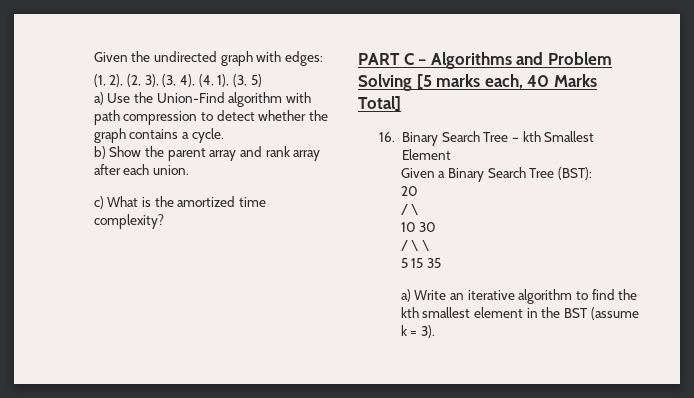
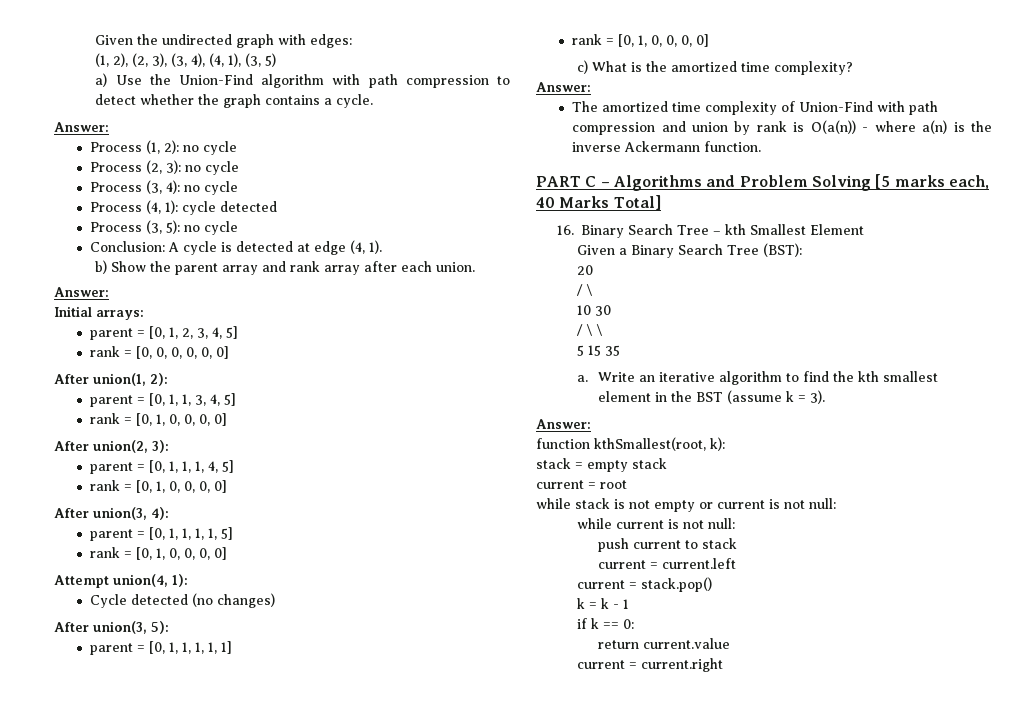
(224, 135) none -> [54,122,109,132] [90,140,238,155] [90,160,240,175] [90,180,239,195] [90,200,278,215] [90,220,239,235] [90,240,383,255] // Answer: // Process (1, 2): no cycle // Process (2, 3): no cycle // Process (3, 4): no cycle // Process (4, 1): cycle detected // Process (3, 5): no cycle // Conclusion: A cycle is detected at edge (4, 1).
(190, 170) none -> [54,287,109,297] [54,306,144,320] [90,326,239,340] [90,346,230,359] [54,373,168,386] [90,393,237,407] [90,413,228,426] [54,440,169,453] [90,460,235,474] [90,480,228,493] [54,507,169,520] [90,527,234,541] [90,547,228,560] [54,574,188,588] [90,593,276,608] [54,621,169,634] [90,641,233,655] [572,34,710,47] // Answer: // Initial arrays: // parent = [0, 1, 2, 3, 4, 5] // rank = [0, 0, 0, 0, 0, 0] // After union(1, 2): // parent = [0, 1, 1, 3, 4, 5] // rank = [0, 1, 0, 0, 0, 0] // After union(2, 3): // parent = [0, 1, 1, 1, 4, 5] // rank = [0, 1, 0, 0, 0, 0] // After union(3, 4): // parent = [0, 1, 1, 1, 1, 5] // rank = [0, 1, 0, 0, 0, 0] // Attempt union(4, 1): // Cycle detected (no changes) // After union(3, 5): // parent = [0, 1, 1, 1, 1, 1] // rank = [0, 1, 0, 0, 0, 0]
(164, 221) none -> [536,82,591,92] [572,101,939,115] [572,120,992,135] [572,141,762,152] // Answer: // The amortized time complexity of Union-Find with path compression and union by rank is O(a(n)) - where a(n) is the inverse Ackermann function.
[400,289,411,302] a) -> [577,375,589,382] a.
(436, 331) none -> [536,419,591,429] [536,437,725,451] [536,458,667,472] [536,480,627,489] [536,498,836,512] [577,518,736,529] [597,538,737,552] [597,558,736,569] [577,577,713,592] [577,598,630,609] [577,618,635,629] [597,638,730,649] [577,658,724,672] // Answer: // function kthSmallest(root, k): // stack = empty stack // current = root // while stack is not empty or current is not null: // while current is not null: // push current to stack // current = current.left // current = stack.pop() // k = k - 1 // if k == 0: // return current.value // current = current.right

